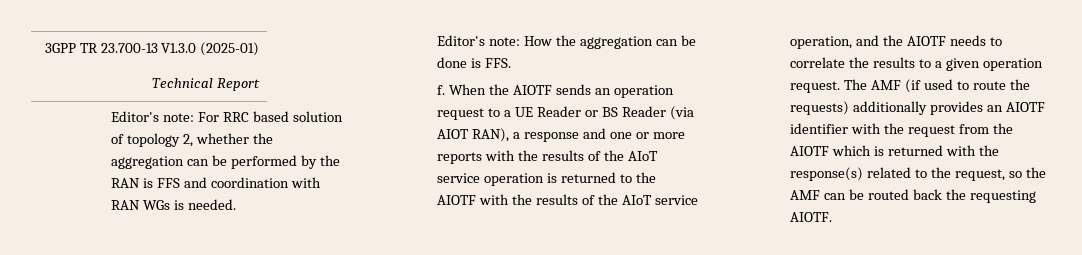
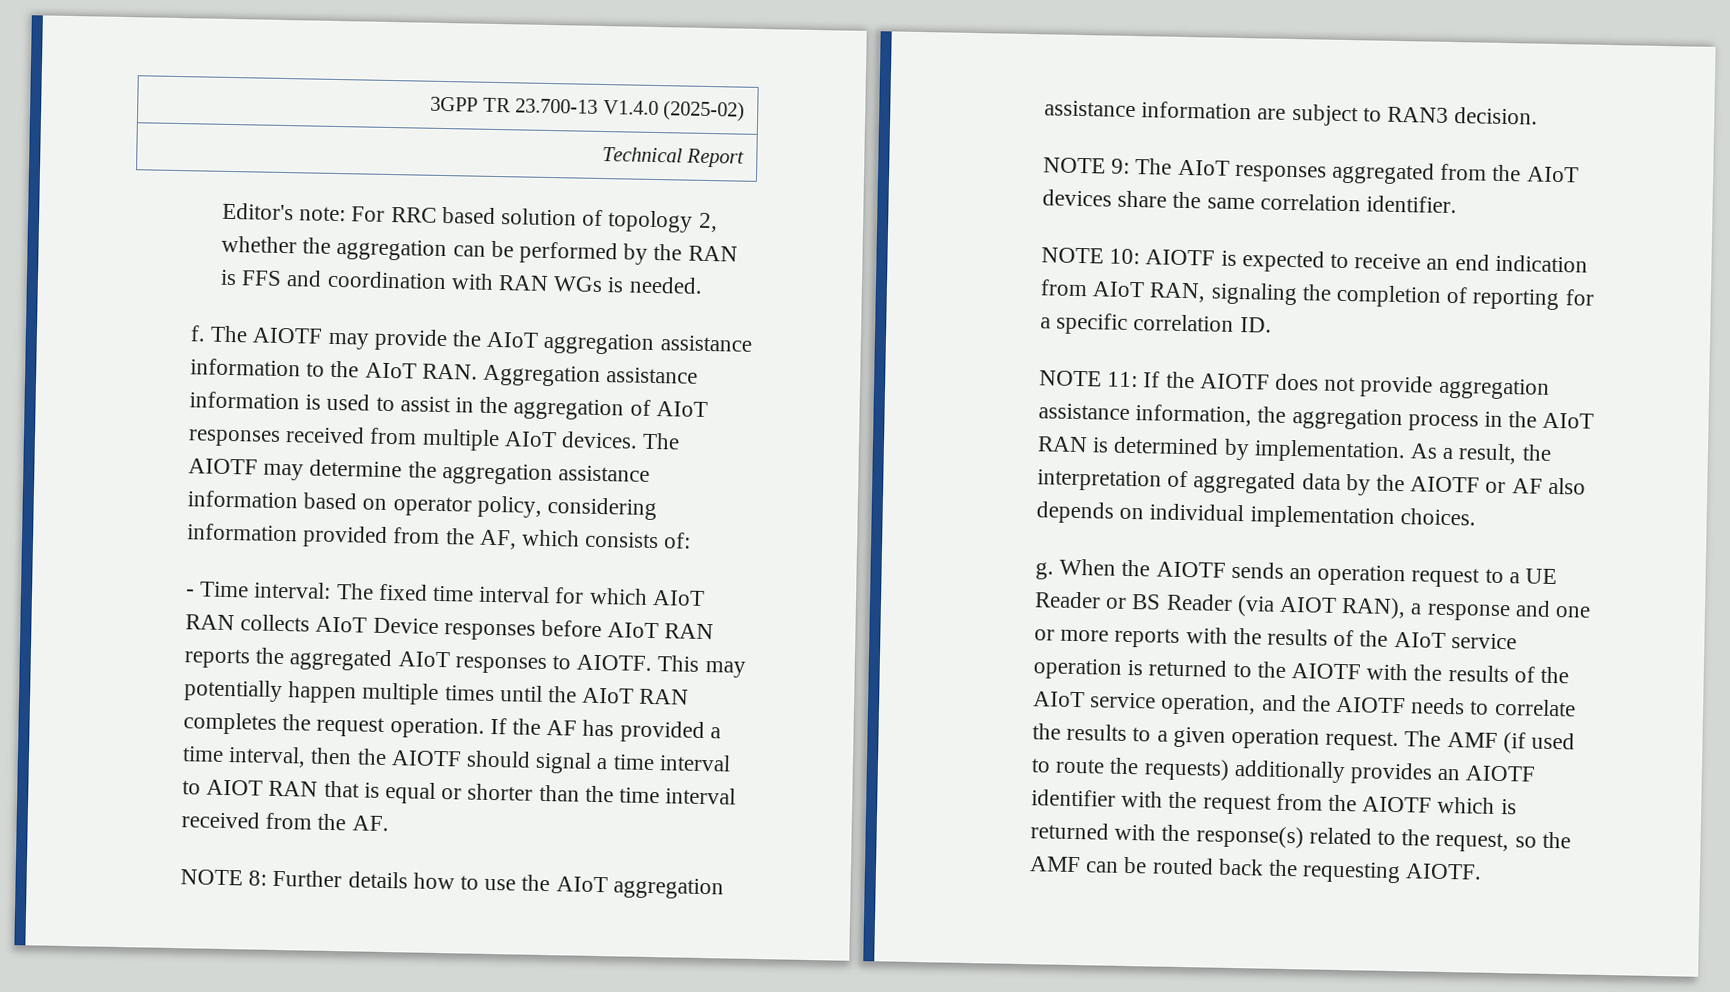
[161,42,260,56] V1.3.0 (2025-01) -> [602,99,746,122] V1.4.0 (2025-02)
[437,35,696,49] [437,57,512,68] [437,85,446,95] Editor's note: How the aggregation can be done is FFS. // f. -> [189,325,752,356] [189,358,699,388] [188,391,708,421] [187,426,681,452] [187,458,651,486] [186,490,658,521] [186,523,692,550] [184,581,705,606] [184,614,715,641] [183,647,746,678] [183,679,690,706] [182,712,721,744] [181,746,731,774] [181,779,737,805] [180,811,389,832] [179,869,724,900] [1043,100,1539,127] [1042,157,1579,185] [1041,189,1458,214] [1040,247,1588,273] [1039,279,1595,311] [1039,312,1272,335] [1038,370,1550,400] [1037,403,1595,432] [1036,436,1552,465] [1036,469,1586,496] [1035,501,1476,529] [1034,562,1054,580] f. The AIOTF may provide the AIoT aggregation assistance information to the AIoT RAN. Aggregation assistance information is used to assist in the aggregation of AIoT responses received from multiple AIoT devices. The AIOTF may determine the aggregation assistance information based on operator policy, considering information provided from the AF, which consists of: // - Time interval: The fixed time interval for which AIoT RAN collects AIoT Device responses before AIoT RAN reports the aggregated AIoT responses to AIOTF. This may potentially happen multiple times until the AIoT RAN completes the request operation. If the AF has provided a time interval, then the AIOTF should signal a time interval to AIOT RAN that is equal or shorter than the time interval received from the AF. // NOTE 8: Further details how to use the AIoT aggregation assistance information are subject to RAN3 decision. // NOTE 9: The AIoT responses aggregated from the AIoT devices share the same correlation identifier. // NOTE 10: AIOTF is expected to receive an end indication from AIoT RAN, signaling the completion of reporting for a specific correlation ID. // NOTE 11: If the AIOTF does not provide aggregation assistance information, the aggregation process in the AIoT RAN is determined by implementation. As a result, the interpretation of aggregated data by the AIOTF or AF also depends on individual implementation choices. // g.

